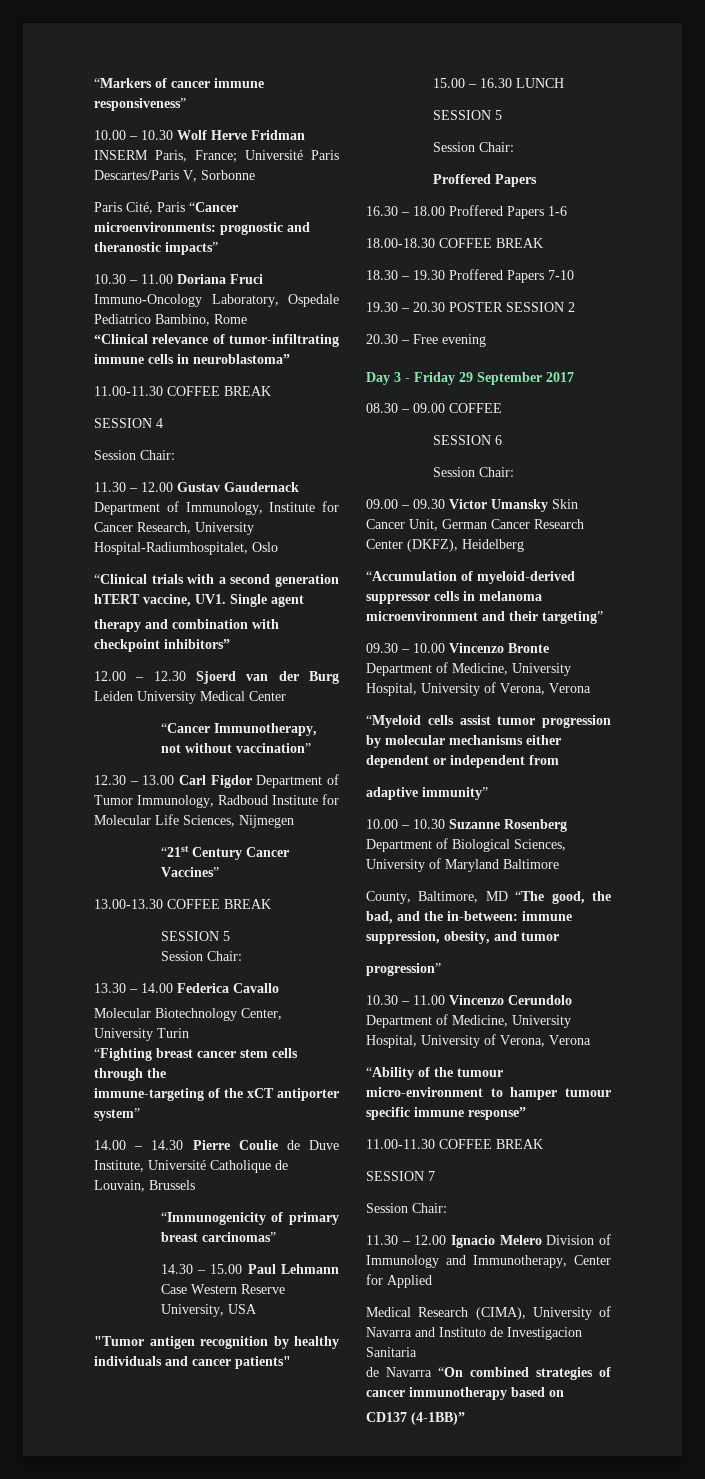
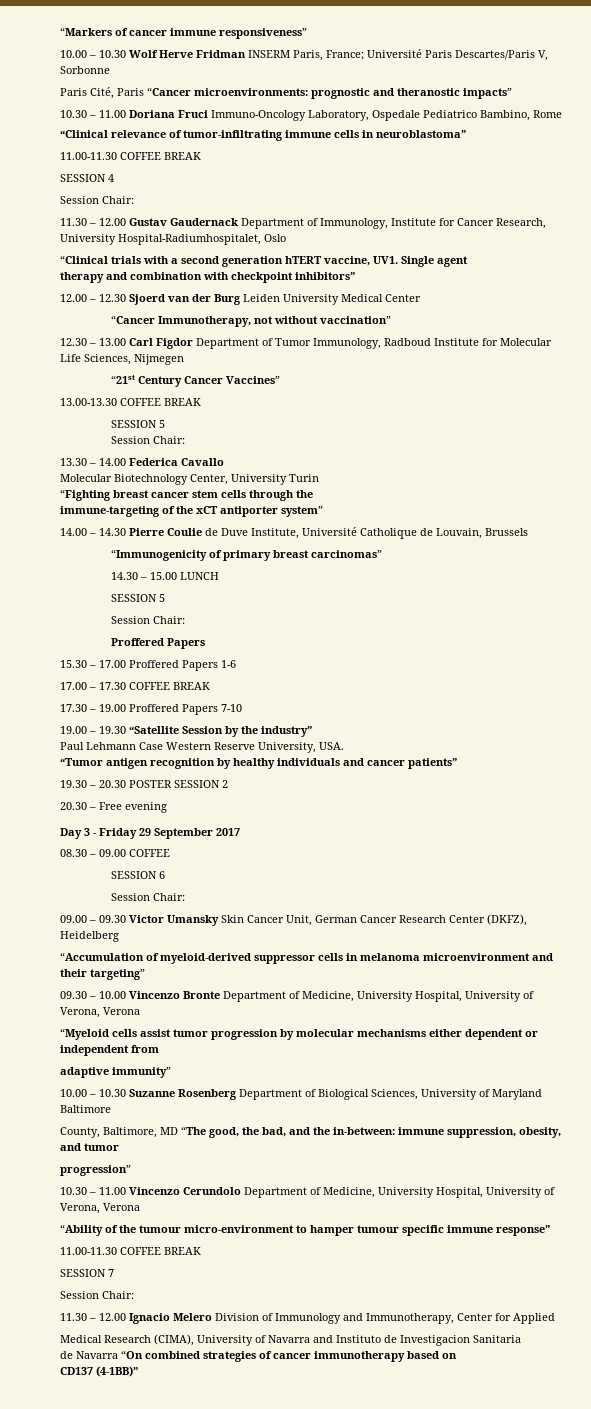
[247,1264,339,1274] [160,1284,285,1294] [160,1304,257,1317] [94,1336,339,1349] [94,1356,291,1369] [432,78,512,88] Paul Lehmann Case Western Reserve University, USA // "Tumor antigen recognition by healthy individuals and cancer patients" // 15.00 – 16.30 -> (177, 576) none
[366,206,445,216] 16.30 – 18.00 -> [60,660,126,668] 15.30 – 17.00
[366,238,543,248] [366,270,445,280] 18.00-18.30 COFFEE BREAK // 18.30 – 19.30 -> [60,682,210,690] [60,704,126,712] 17.00 – 17.30 COFFEE BREAK // 17.30 – 19.00
(574, 275) none -> [60,726,312,737] [60,742,344,753] [60,758,457,769] // 19.00 – 19.30 “Satellite Session by the industry” // Paul Lehmann Case Western Reserve University, USA. // “Tumor antigen recognition by healthy individuals and cancer patients”

